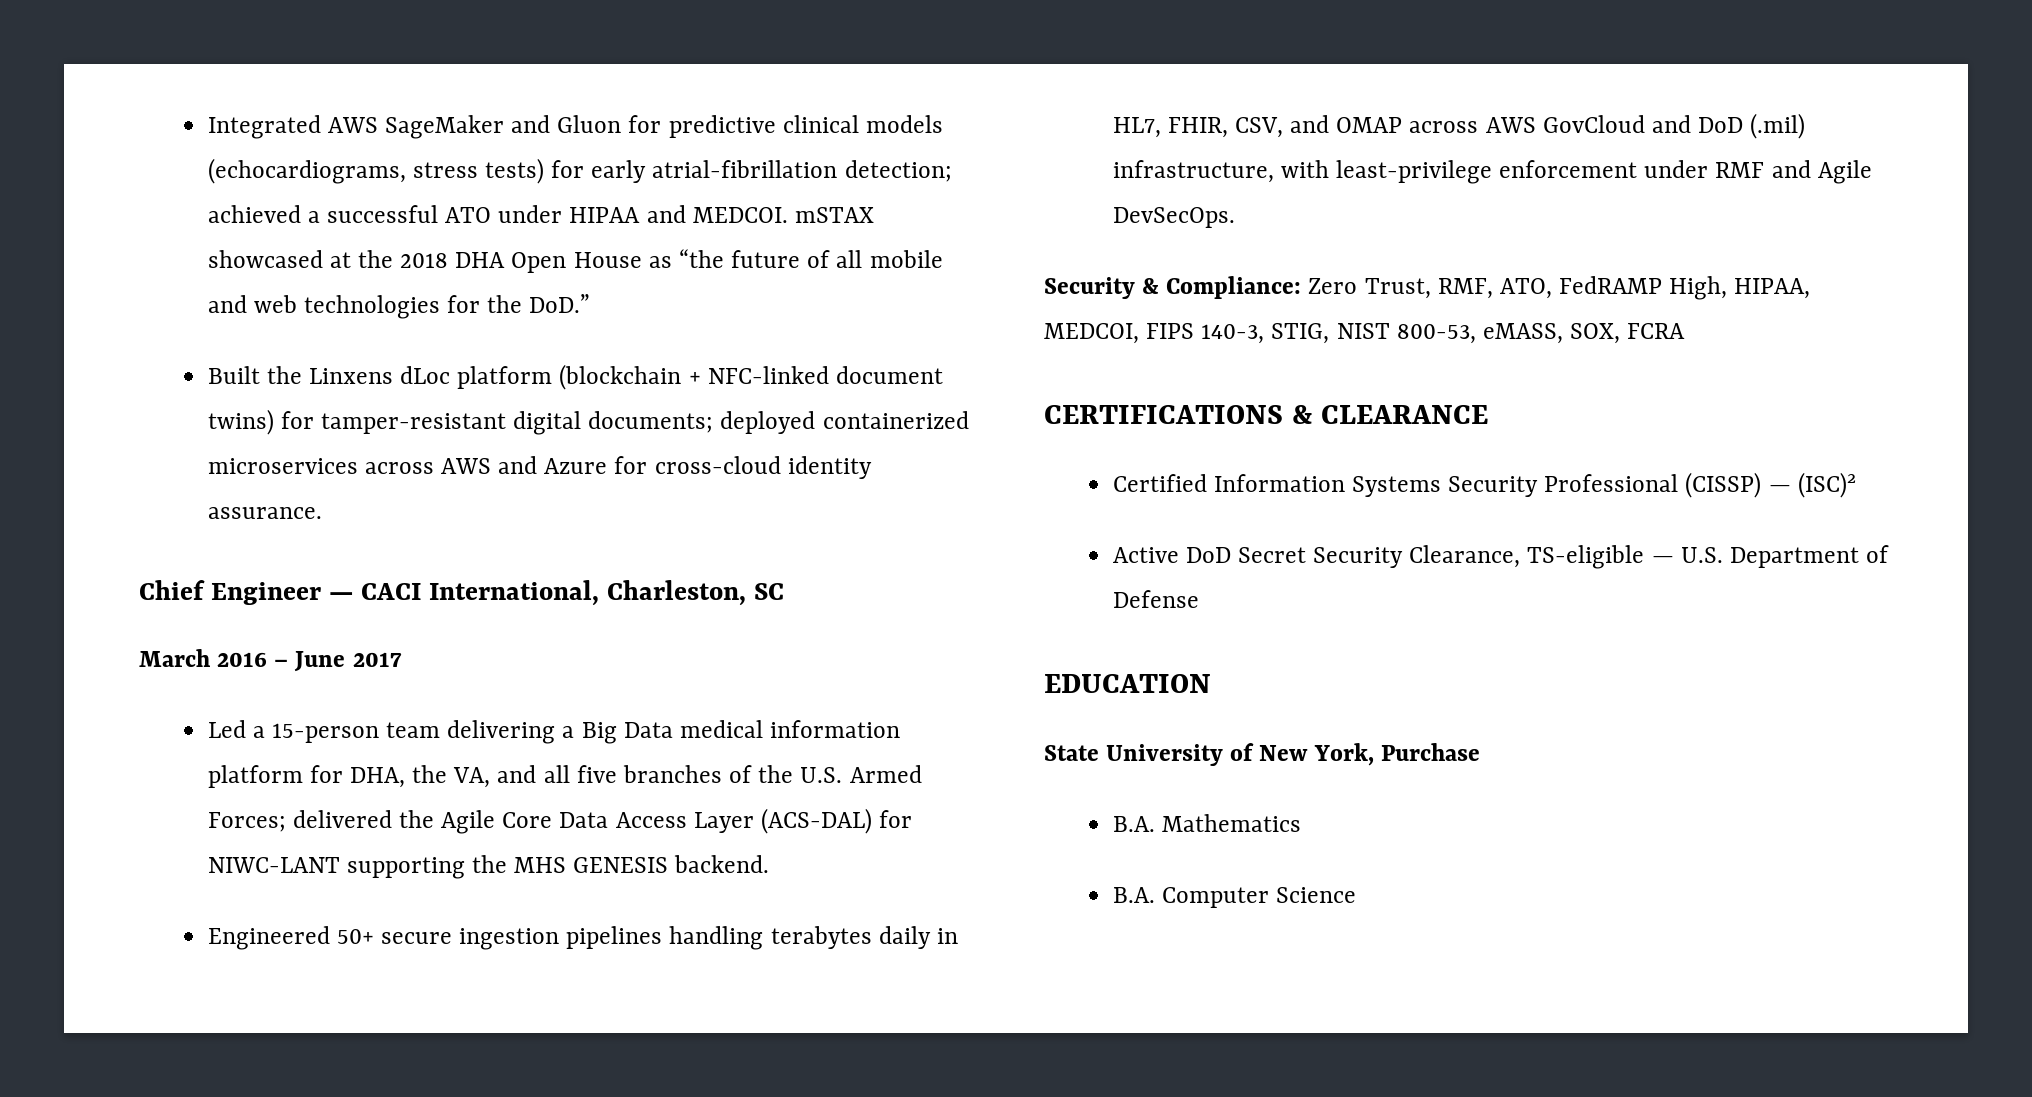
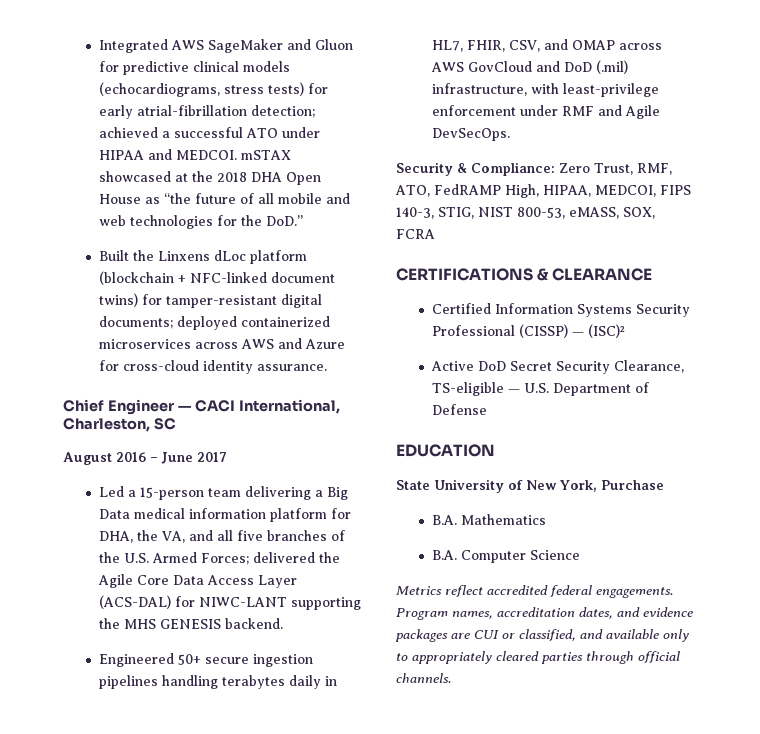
[139,649,210,667] March -> [63,452,112,465] August
(1356, 895) none -> [396,585,673,598] [396,607,693,620] [395,629,689,642] [396,651,680,664] [396,673,451,683] // Metrics reflect accredited federal engagements. Program names, accreditation dates, and evidence packages are CUI or classified, and available only to appropriately cleared parties through official channels.

